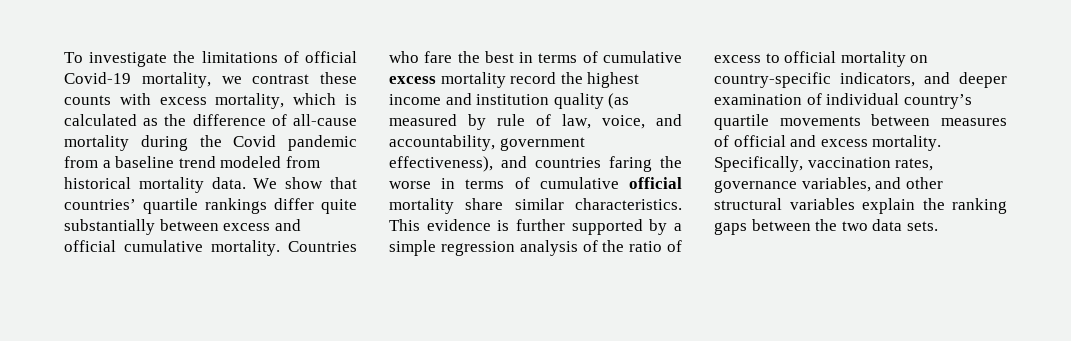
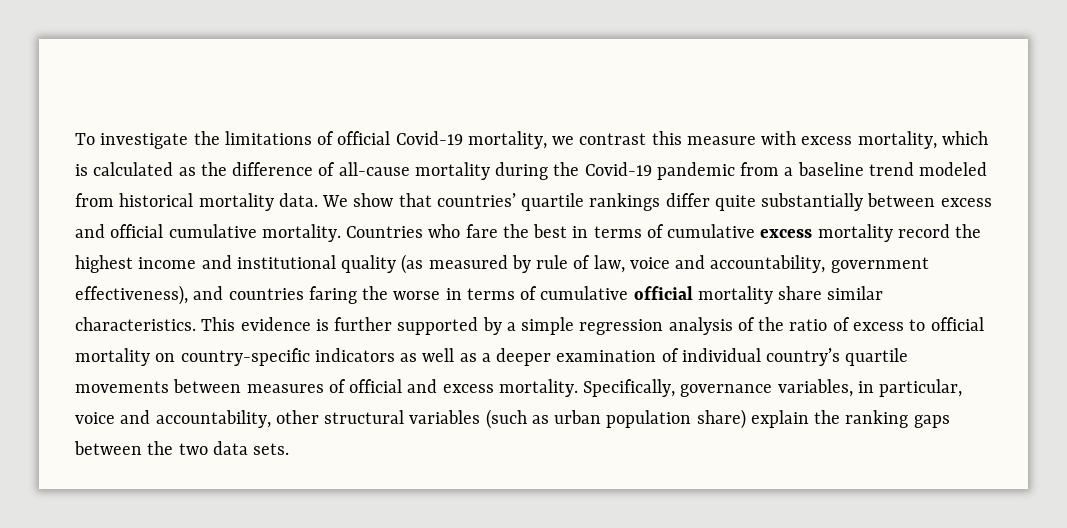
[320,72,357,84] [64,95,111,105] these counts -> [651,131,756,145] this measure
[233,135,277,147] Covid -> [584,162,652,176] Covid-19
[476,94,550,105] institution -> [236,255,336,269] institutional
[602,115,645,129] voice, -> [629,257,670,269] voice
[840,72,950,87] indicators, and -> [314,348,491,362] indicators as well as a
[807,157,934,171] [714,177,943,193] [714,198,855,210] vaccination rates, governance variables, and other structural variables -> [680,379,963,397] [75,409,746,429] governance variables, in particular, voice and accountability, other structural variables (such as urban population share)

